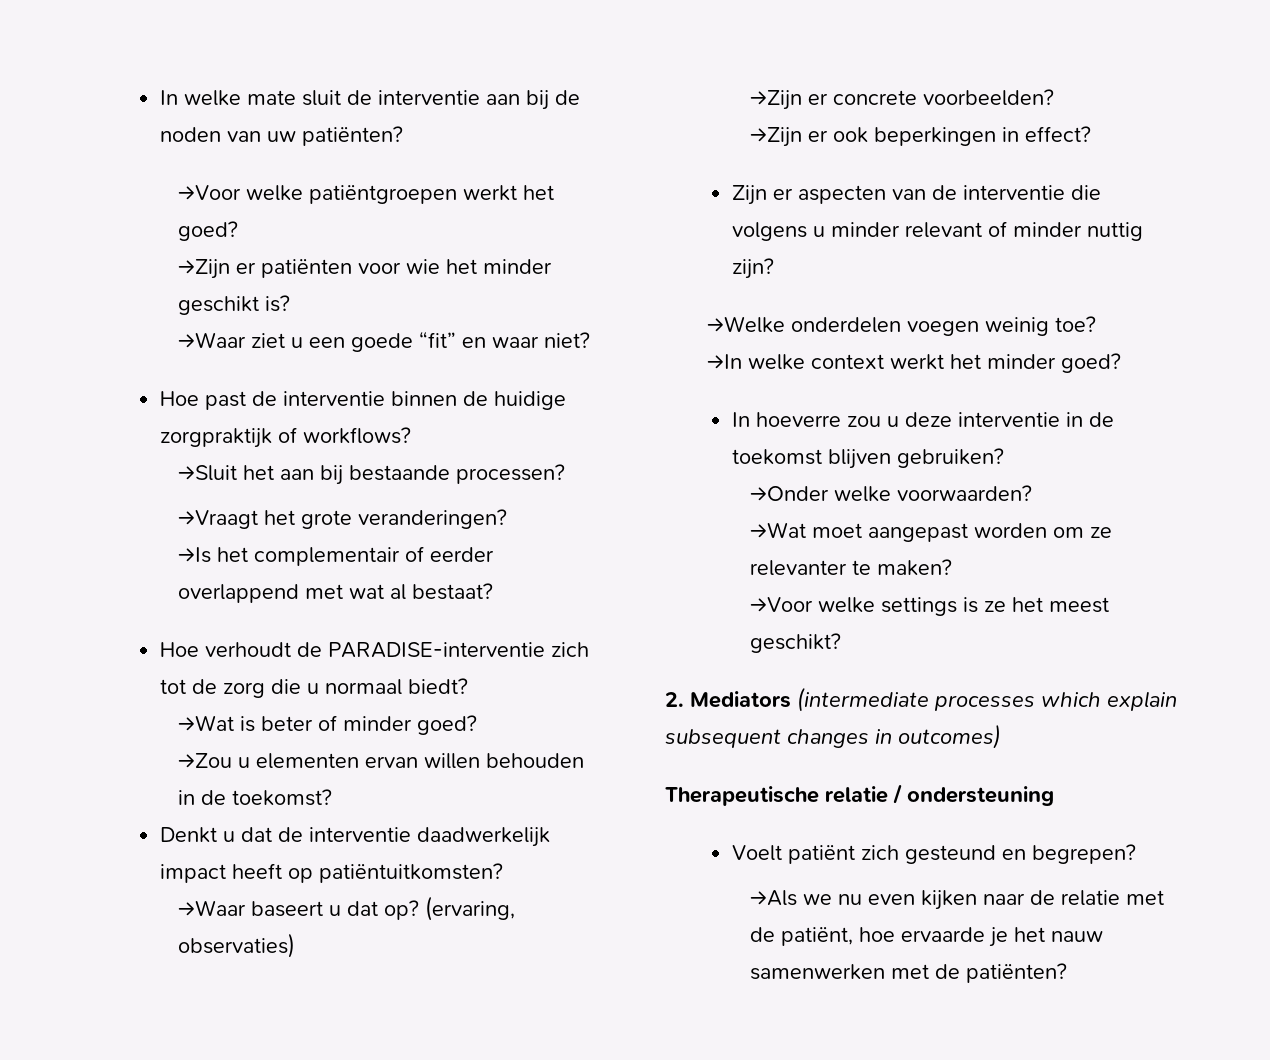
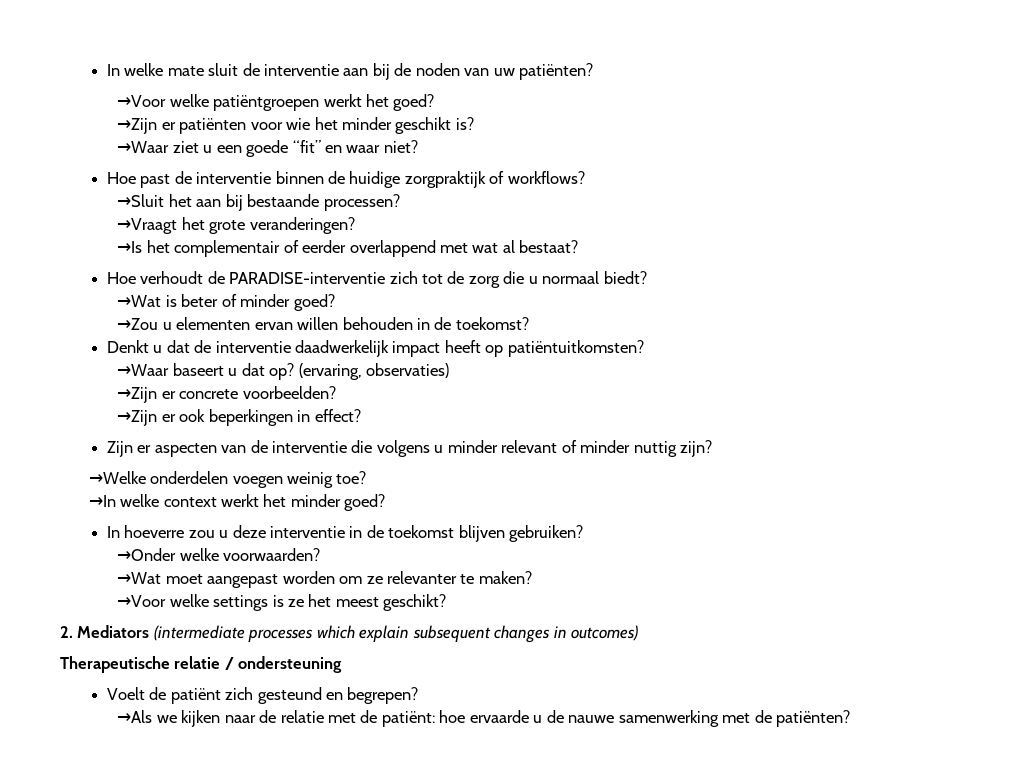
(782, 853) none -> [149,687,167,700] de
[837,894,915,905] nu even -> (177, 719) none
[780,927,853,946] patiënt, -> [381,711,435,727] patiënt:
[988,927,1103,947] [749,964,885,980] je het nauw samenwerken -> [533,710,719,727] u de nauwe samenwerking

